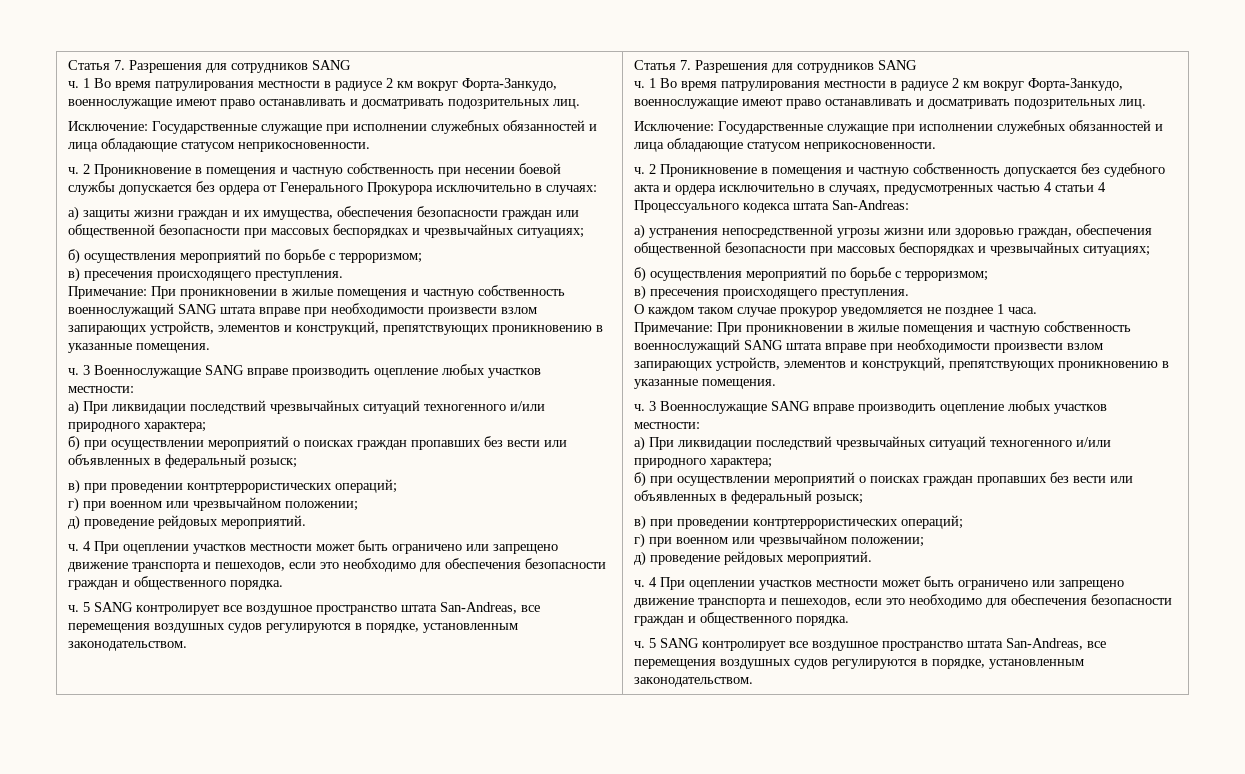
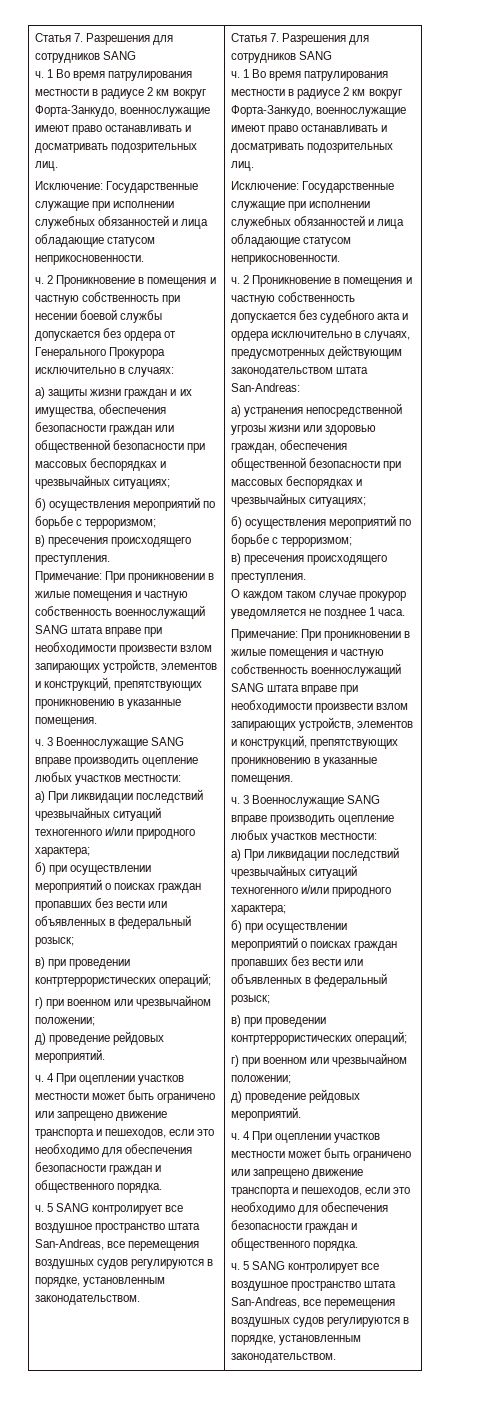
[997,182,1107,192] [634,200,791,213] частью 4 статьи 4 Процессуального кодекса -> [328,345,403,359] [230,367,333,377] действующим законодательством

